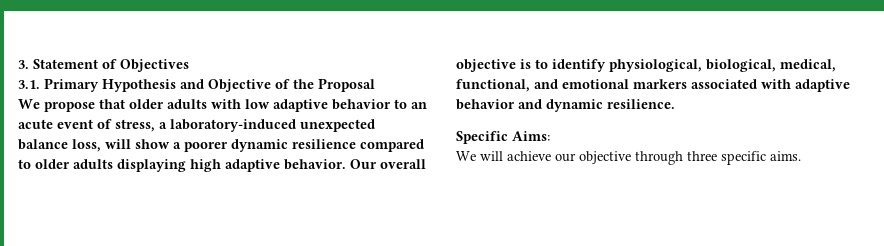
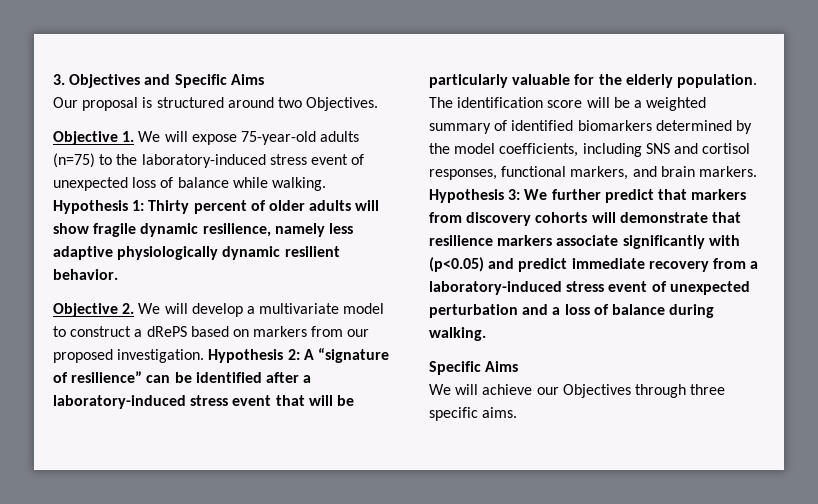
[33,59,189,72] [18,78,375,92] [18,99,427,112] [18,119,375,132] [18,139,424,152] [18,159,426,172] [456,59,836,72] [456,79,850,92] [456,99,675,112] [456,131,550,144] Statement of Objectives // 3.1. Primary Hypothesis and Objective of the Proposal // We propose that older adults with low adaptive behavior to an acute event of stress, a laboratory-induced unexpected balance loss, will show a poorer dynamic resilience compared to older adults displaying high adaptive behavior. Our overall objective is to identify physiological, biological, medical, functional, and emotional markers associated with adaptive behavior and dynamic resilience. // Specific Aims: -> [69,74,264,88] [53,97,379,111] [53,131,360,145] [53,153,365,168] [53,177,326,191] [53,200,380,214] [53,223,353,237] [53,246,340,260] [53,269,118,280] [53,303,385,317] [53,326,370,337] [53,348,389,363] [53,371,312,383] [53,395,354,409] [429,74,757,88] [429,97,707,111] [429,120,752,134] [429,143,751,157] [429,166,757,180] [429,189,747,203] [429,212,741,226] [429,235,740,249] [429,257,759,272] [429,281,750,295] [429,304,715,318] [429,327,486,341] [429,361,519,375] Objectives and Specific Aims // Our proposal is structured around two Objectives. // Objective 1. We will expose 75-year-old adults (n=75) to the laboratory-induced stress event of unexpected loss of balance while walking. Hypothesis 1: Thirty percent of older adults will show fragile dynamic resilience, namely less adaptive physiologically dynamic resilient behavior. // Objective 2. We will develop a multivariate model to construct a dRePS based on markers from our proposed investigation. Hypothesis 2: A “signature of resilience” can be identified after a laboratory-induced stress event that will be particularly valuable for the elderly population. The identification score will be a weighted summary of identified biomarkers determined by the model coefficients, including SNS and cortisol responses, functional markers, and brain markers. Hypothesis 3: We further predict that markers from discovery cohorts will demonstrate that resilience markers associate significantly with (p<0.05) and predict immediate recovery from a laboratory-induced stress event of unexpected perturbation and a loss of balance during walking. // Specific Aims
[579,151,631,164] objective -> [562,384,631,398] Objectives

